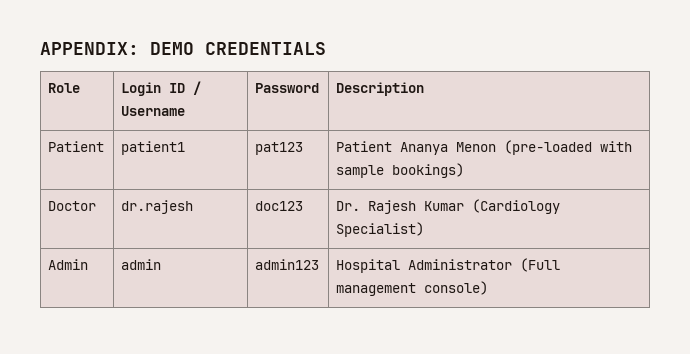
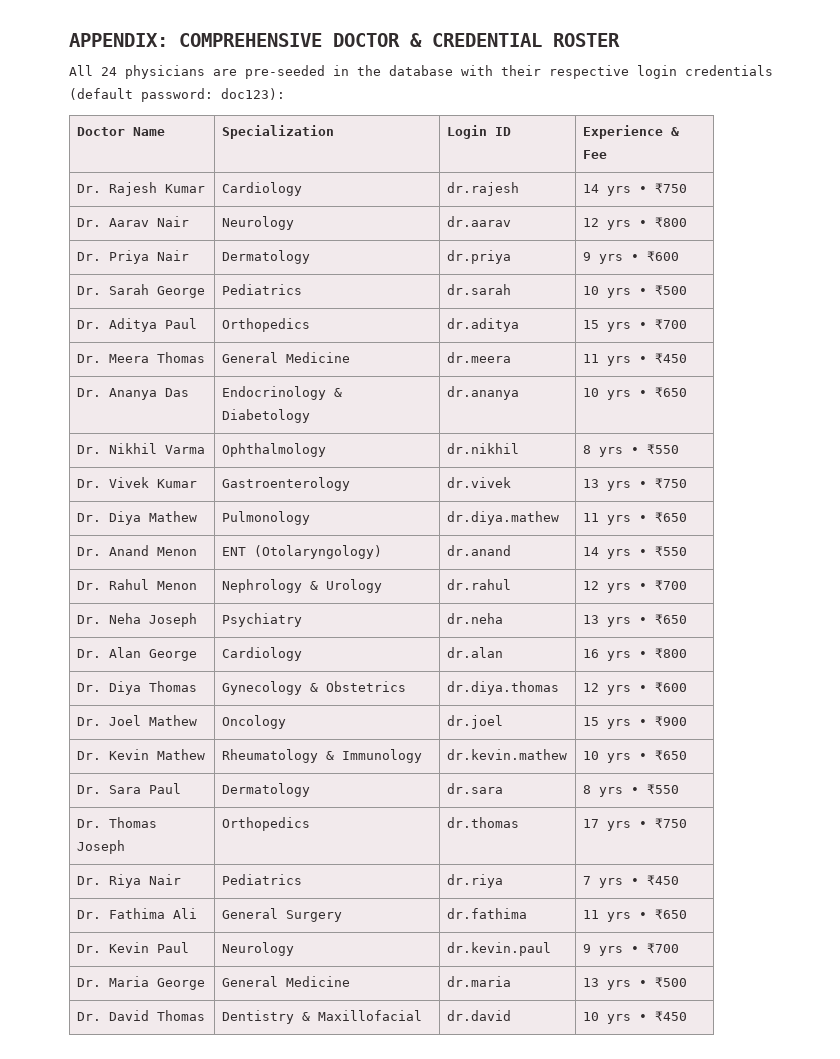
[150,42,326,55] [48,83,81,93] [121,81,202,96] [121,106,186,116] [255,83,320,93] [336,82,425,96] [48,141,105,152] [121,141,186,155] [255,142,304,155] [336,140,633,155] [336,163,465,178] [48,201,97,211] [121,200,194,214] [255,201,304,211] [336,199,561,214] [336,222,425,237] [48,259,89,270] [121,259,162,270] [255,259,320,270] [336,258,561,273] [336,281,489,296] DEMO CREDENTIALS // Role | Login ID / Username | Password | Description // Patient | patient1 | pat123 | Patient Ananya Menon (pre-loaded with sample bookings) // Doctor | dr.rajesh | doc123 | Dr. Rajesh Kumar (Cardiology Specialist) // Admin | admin | admin123 | Hospital Administrator (Full management console) -> [179,33,620,47] [69,65,773,79] [69,88,285,102] [76,127,165,136] [221,125,334,139] [446,125,511,139] [582,125,679,139] [582,150,607,159] [76,182,205,196] [221,182,302,196] [446,182,519,196] [582,183,687,196] [76,216,189,227] [221,216,294,230] [446,216,511,227] [582,217,687,230] [76,250,189,264] [221,250,310,264] [446,250,511,264] [582,251,679,264] [76,284,205,298] [221,284,302,295] [446,284,511,295] [582,285,687,298] [76,318,197,332] [221,318,310,332] [446,318,519,332] [582,319,687,332] [76,352,205,363] [221,352,350,363] [446,352,511,363] [582,353,687,366] [76,388,189,400] [221,386,342,400] [221,409,310,423] [446,386,519,400] [582,387,687,400] [76,443,205,454] [221,443,326,457] [446,443,519,454] [582,444,679,457] [76,477,197,488] [221,477,350,491] [446,477,511,488] [582,478,687,491] [76,511,197,525] [221,511,310,525] [446,511,559,525] [582,512,687,525] [76,545,197,556] [221,545,382,559] [446,545,511,556] [582,546,687,559] [76,579,197,590] [221,579,382,593] [446,579,511,590] [582,580,687,593] [76,613,197,627] [221,613,302,627] [446,613,503,624] [582,614,687,627] [76,647,197,661] [221,647,302,661] [446,647,503,658] [582,648,687,661] [76,681,197,695] [221,681,406,695] [446,681,559,695] [582,682,687,695] [76,715,197,726] [221,715,286,729] [446,715,503,729] [582,716,687,729] [76,749,205,760] [221,749,422,763] [446,749,567,760] [582,750,687,763] [76,783,181,794] [221,783,310,797] [446,783,503,794] [582,784,679,797] [76,817,157,828] [76,840,125,854] [221,817,310,831] [446,817,519,828] [582,818,687,831] [76,874,181,888] [221,874,302,885] [446,874,503,888] [582,875,679,888] [76,908,197,919] [221,908,342,922] [446,908,527,919] [582,909,687,922] [76,942,189,953] [221,942,294,956] [446,942,551,956] [582,943,679,956] [76,976,205,990] [221,976,350,987] [446,976,511,987] [582,977,687,990] [76,1010,205,1021] [221,1010,422,1024] [446,1010,511,1021] [582,1011,687,1024] COMPREHENSIVE DOCTOR & CREDENTIAL ROSTER // All 24 physicians are pre-seeded in the database with their respective login credentials (default password: doc123): // Doctor Name | Specialization | Login ID | Experience & Fee // Dr. Rajesh Kumar | Cardiology | dr.rajesh | 14 yrs • ₹750 // Dr. Aarav Nair | Neurology | dr.aarav | 12 yrs • ₹800 // Dr. Priya Nair | Dermatology | dr.priya | 9 yrs • ₹600 // Dr. Sarah George | Pediatrics | dr.sarah | 10 yrs • ₹500 // Dr. Aditya Paul | Orthopedics | dr.aditya | 15 yrs • ₹700 // Dr. Meera Thomas | General Medicine | dr.meera | 11 yrs • ₹450 // Dr. Ananya Das | Endocrinology & Diabetology | dr.ananya | 10 yrs • ₹650 // Dr. Nikhil Varma | Ophthalmology | dr.nikhil | 8 yrs • ₹550 // Dr. Vivek Kumar | Gastroenterology | dr.vivek | 13 yrs • ₹750 // Dr. Diya Mathew | Pulmonology | dr.diya.mathew | 11 yrs • ₹650 // Dr. Anand Menon | ENT (Otolaryngology) | dr.anand | 14 yrs • ₹550 // Dr. Rahul Menon | Nephrology & Urology | dr.rahul | 12 yrs • ₹700 // Dr. Neha Joseph | Psychiatry | dr.neha | 13 yrs • ₹650 // Dr. Alan George | Cardiology | dr.alan | 16 yrs • ₹800 // Dr. Diya Thomas | Gynecology & Obstetrics | dr.diya.thomas | 12 yrs • ₹600 // Dr. Joel Mathew | Oncology | dr.joel | 15 yrs • ₹900 // Dr. Kevin Mathew | Rheumatology & Immunology | dr.kevin.mathew | 10 yrs • ₹650 // Dr. Sara Paul | Dermatology | dr.sara | 8 yrs • ₹550 // Dr. Thomas Joseph | Orthopedics | dr.thomas | 17 yrs • ₹750 // Dr. Riya Nair | Pediatrics | dr.riya | 7 yrs • ₹450 // Dr. Fathima Ali | General Surgery | dr.fathima | 11 yrs • ₹650 // Dr. Kevin Paul | Neurology | dr.kevin.paul | 9 yrs • ₹700 // Dr. Maria George | General Medicine | dr.maria | 13 yrs • ₹500 // Dr. David Thomas | Dentistry & Maxillofacial | dr.david | 10 yrs • ₹450

